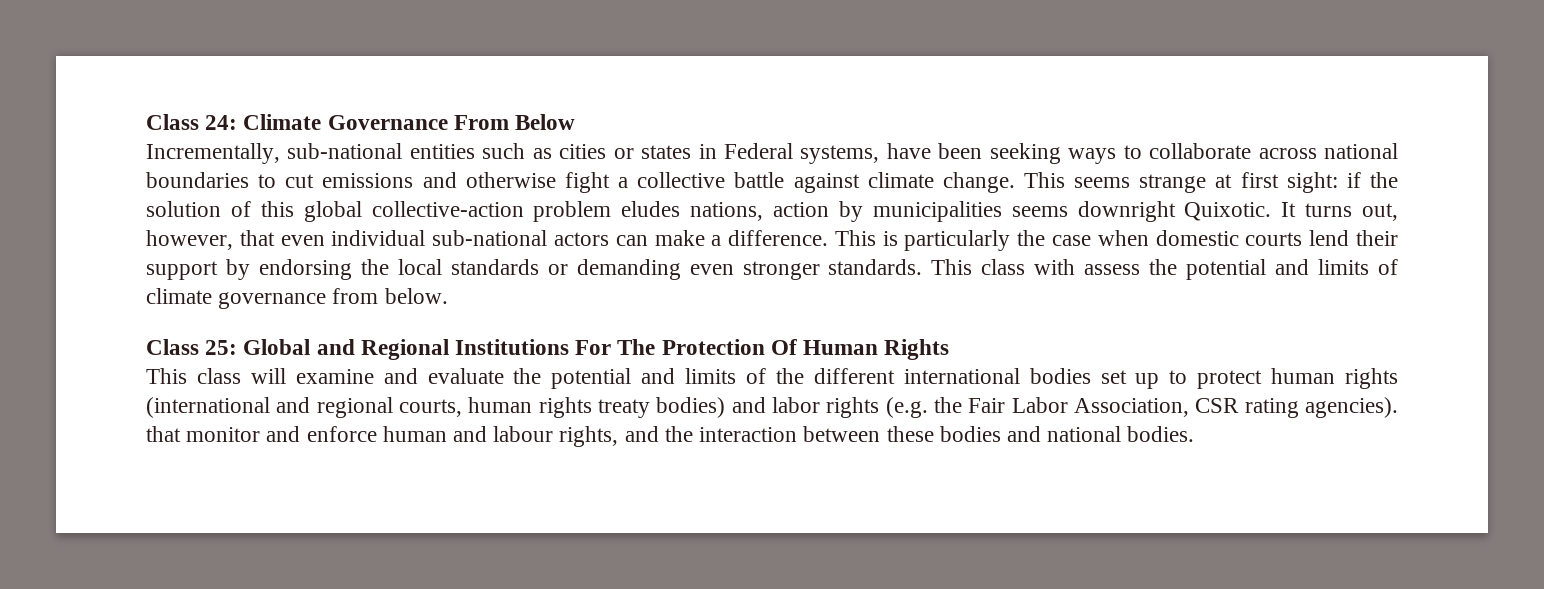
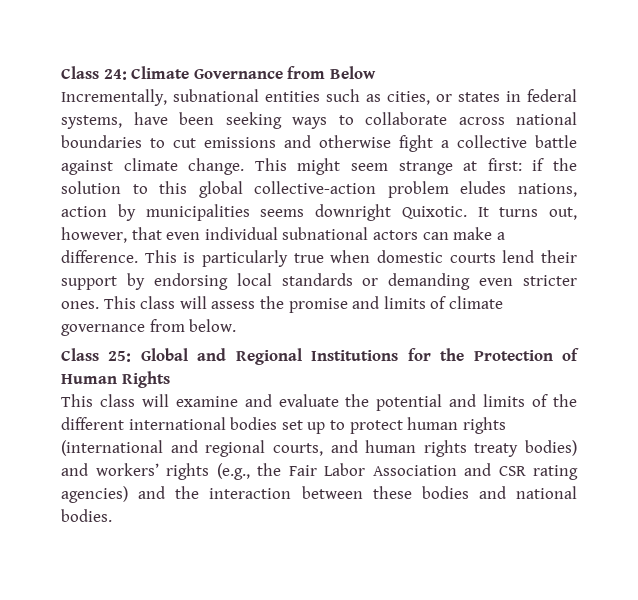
[453,115,509,130] From -> [287,66,326,79] from
[287,143,403,159] sub-national -> [173,89,259,102] subnational
[559,144,607,159] cities -> [387,91,430,105] cities,
[724,143,794,159] Federal -> [527,89,577,102] federal
[1074,172,1338,193] seems strange at first sight: -> [297,158,522,175] might seem strange at first:
[230,201,251,217] of -> [132,184,148,194] to
[432,230,548,246] sub-national -> [282,227,369,240] subnational
[1017,230,1092,246] the case -> [293,253,324,263] true
[360,259,389,275] the -> (228, 281) none
[742,259,1076,280] stronger standards. This class with -> [523,275,577,286] [61,296,207,309] stricter ones. This class will
[1186,259,1267,280] potential -> [288,298,348,313] promise
[575,339,797,355] For The Protection Of -> [407,348,579,361] for the Protection of
(462, 408) none -> [330,440,358,453] and
[772,397,1398,418] [146,426,619,447] labor rights (e.g. the Fair Labor Association, CSR rating agencies). that monitor and enforce human and labour rights, -> [95,463,578,480] [61,486,128,503] workers’ rights (e.g., the Fair Labor Association and CSR rating agencies)

